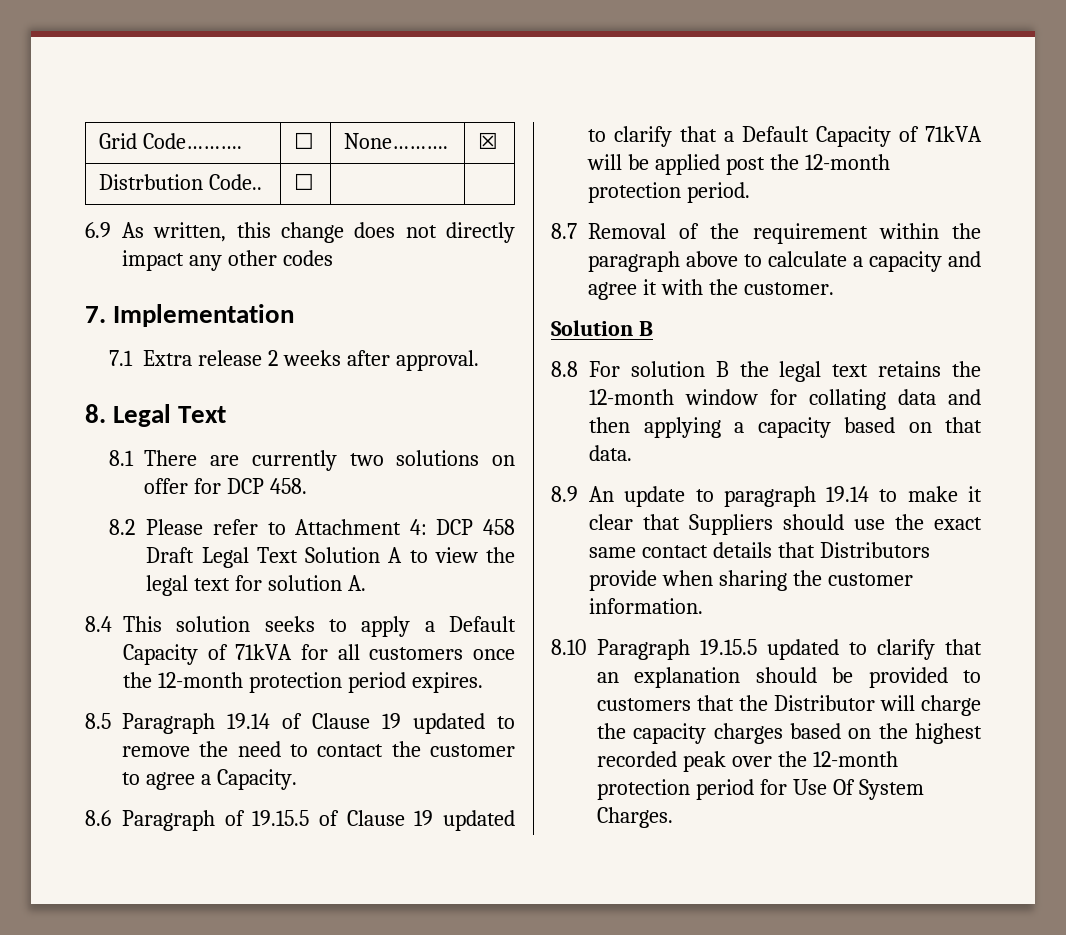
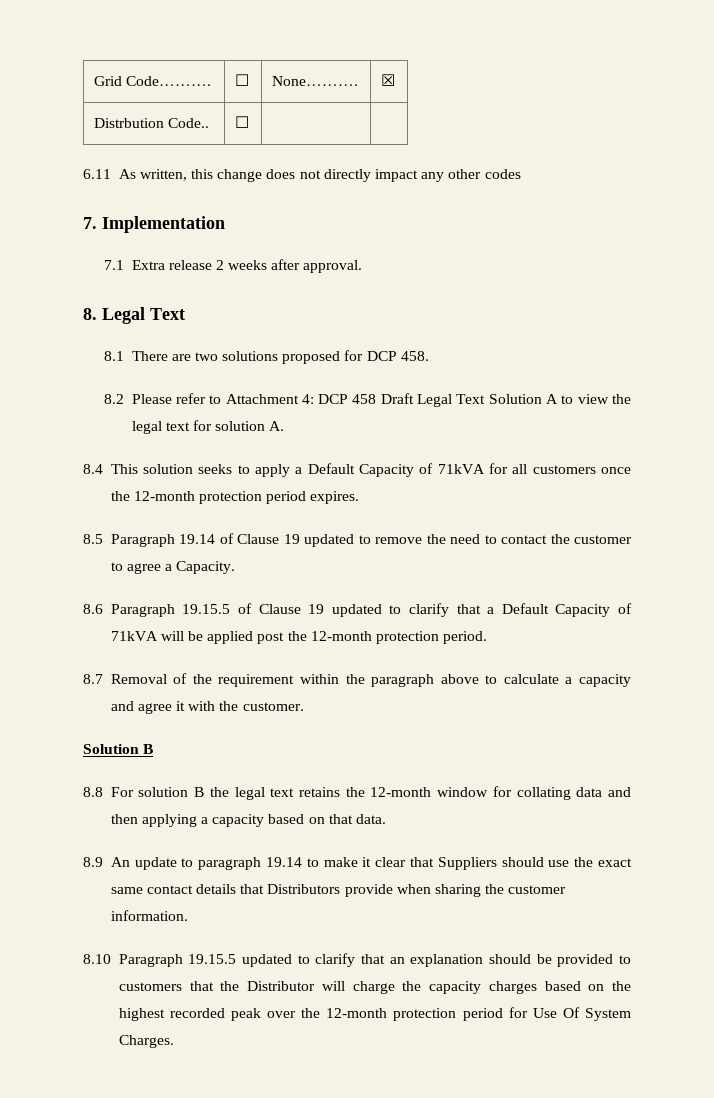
[85,222,111,238] 6.9 -> [83,169,111,179] 6.11
[251,450,337,471] currently -> (191, 357) none
[492,455,515,466] [144,478,189,494] on offer -> [282,351,341,364] proposed
[224,810,245,826] of -> (175, 610) none

